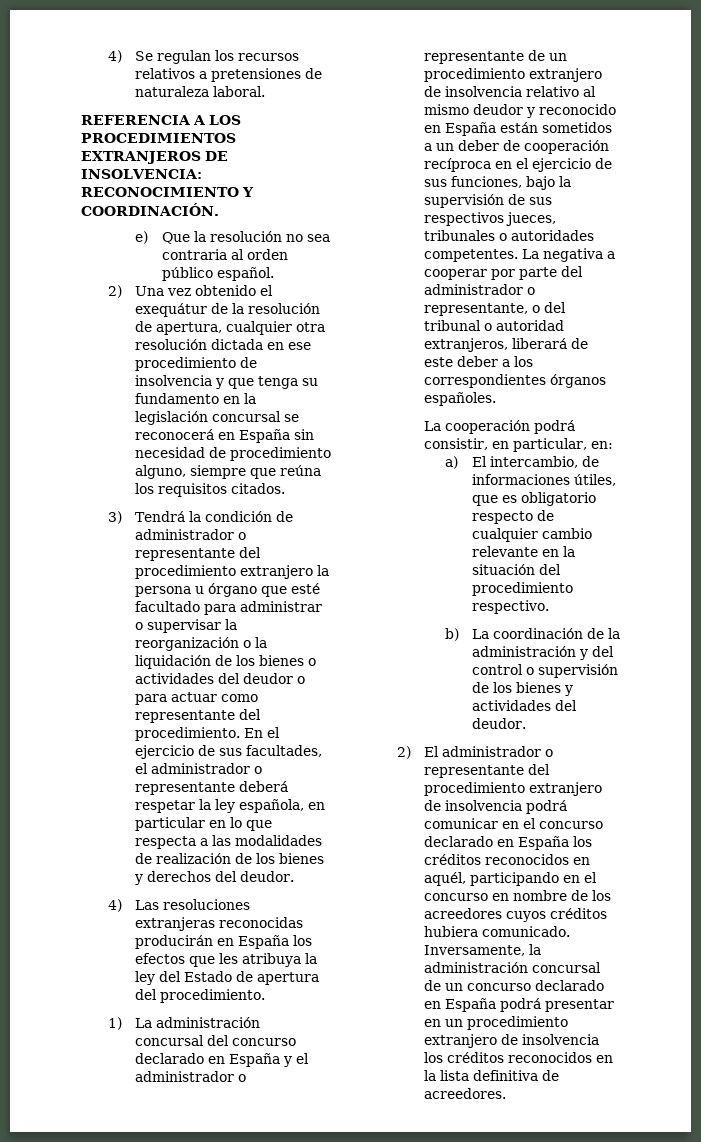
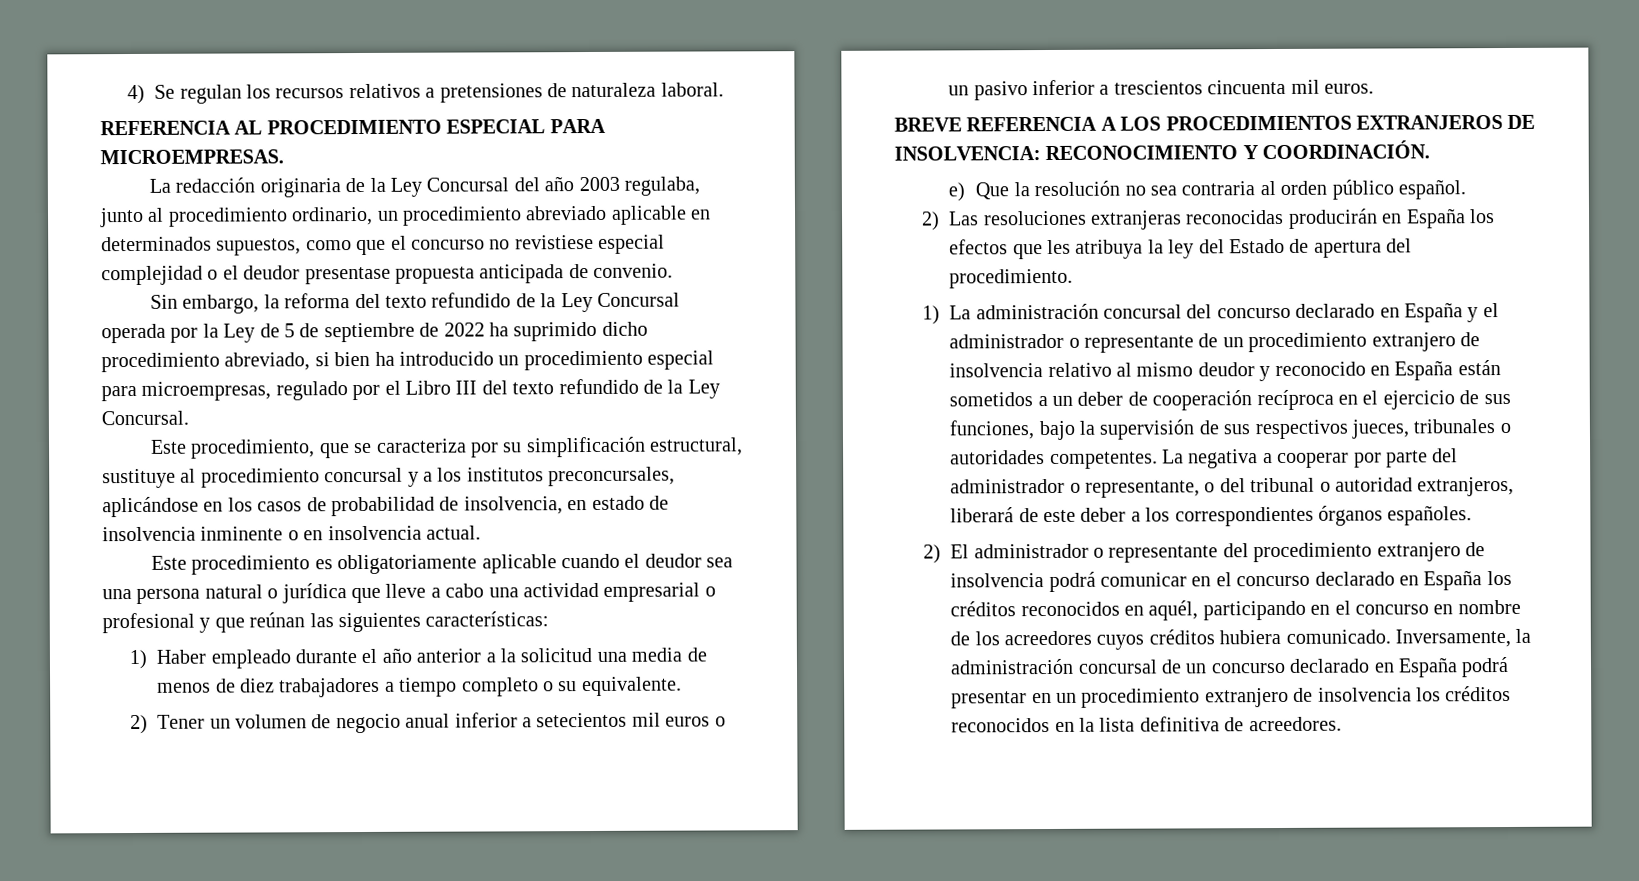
(191, 120) none -> [234,118,606,135] [100,149,284,165] [148,176,700,198] [99,205,712,228] [101,234,666,256] [101,263,674,286] [149,292,680,314] [101,321,648,344] [101,350,715,373] [101,378,720,402] [101,410,189,426] [149,436,744,459] [102,466,676,489] [102,495,669,518] [102,525,481,542] [150,553,734,575] [102,582,716,604] [102,611,550,634] [129,647,707,670] [157,676,682,698] [130,712,726,735] [948,79,1375,101] [894,116,1098,132] AL PROCEDIMIENTO ESPECIAL PARA MICROEMPRESAS. // La redacción originaria de la Ley Concursal del año 2003 regulaba, junto al procedimiento ordinario, un procedimiento abreviado aplicable en determinados supuestos, como que el concurso no revistiese especial complejidad o el deudor presentase propuesta anticipada de convenio. // Sin embargo, la reforma del texto refundido de la Ley Concursal operada por la Ley de 5 de septiembre de 2022 ha suprimido dicho procedimiento abreviado, si bien ha introducido un procedimiento especial para microempresas, regulado por el Libro III del texto refundido de la Ley Concursal. // Este procedimiento, que se caracteriza por su simplificación estructural, sustituye al procedimiento concursal y a los institutos preconcursales, aplicándose en los casos de probabilidad de insolvencia, en estado de insolvencia inminente o en insolvencia actual. // Este procedimiento es obligatoriamente aplicable cuando el deudor sea una persona natural o jurídica que lleve a cabo una actividad empresarial o profesional y que reúnan las siguientes características: // 1) Haber empleado durante el año anterior a la solicitud una media de menos de diez trabajadores a tiempo completo o su equivalente. // 2) Tener un volumen de negocio anual inferior a setecientos mil euros o un pasivo inferior a trescientos cincuenta mil euros. // BREVE REFERENCIA
[134,285,273,296] [134,303,320,317] [134,321,325,335] [134,339,311,350] [134,357,257,371] [134,375,318,389] [134,393,256,404] [134,411,299,425] [134,429,314,443] [134,447,331,461] [134,465,321,479] [134,483,285,497] [107,511,293,524] [134,529,246,540] [134,547,261,561] [134,565,329,579] [134,583,320,597] [134,601,322,615] [134,619,237,633] [134,637,267,651] [134,655,316,669] [134,673,305,684] [134,692,258,705] [134,709,261,723] [134,727,280,741] [134,745,322,759] [134,763,262,774] [134,781,288,795] [134,799,325,813] [134,817,272,831] [134,835,322,849] [134,853,324,864] [133,871,294,885] [107,899,122,912] Una vez obtenido el exequátur de la resolución de apertura, cualquier otra resolución dictada en ese procedimiento de insolvencia y que tenga su fundamento en la legislación concursal se reconocerá en España sin necesidad de procedimiento alguno, siempre que reúna los requisitos citados. // 3) Tendrá la condición de administrador o representante del procedimiento extranjero la persona u órgano que esté facultado para administrar o supervisar la reorganización o la liquidación de los bienes o actividades del deudor o para actuar como representante del procedimiento. En el ejercicio de sus facultades, el administrador o representante deberá respetar la ley española, en particular en lo que respecta a las modalidades de realización de los bienes y derechos del deudor. // 4) -> (941, 221) none
[423,420,575,434] [423,438,613,452] [445,456,599,469] [471,474,616,486] [471,492,596,506] [471,510,554,524] [471,528,592,542] [471,546,575,557] [471,564,561,575] [471,582,573,596] [471,600,549,614] [445,628,620,641] [471,646,614,660] [471,664,618,678] [471,682,573,696] [471,700,577,711] [471,718,526,729] // La cooperación podrá consistir, en particular, en: // a) El intercambio, de informaciones útiles, que es obligatorio respecto de cualquier cambio relevante en la situación del procedimiento respectivo. // b) La coordinación de la administración y del control o supervisión de los bienes y actividades del deudor. -> (1473, 515) none

